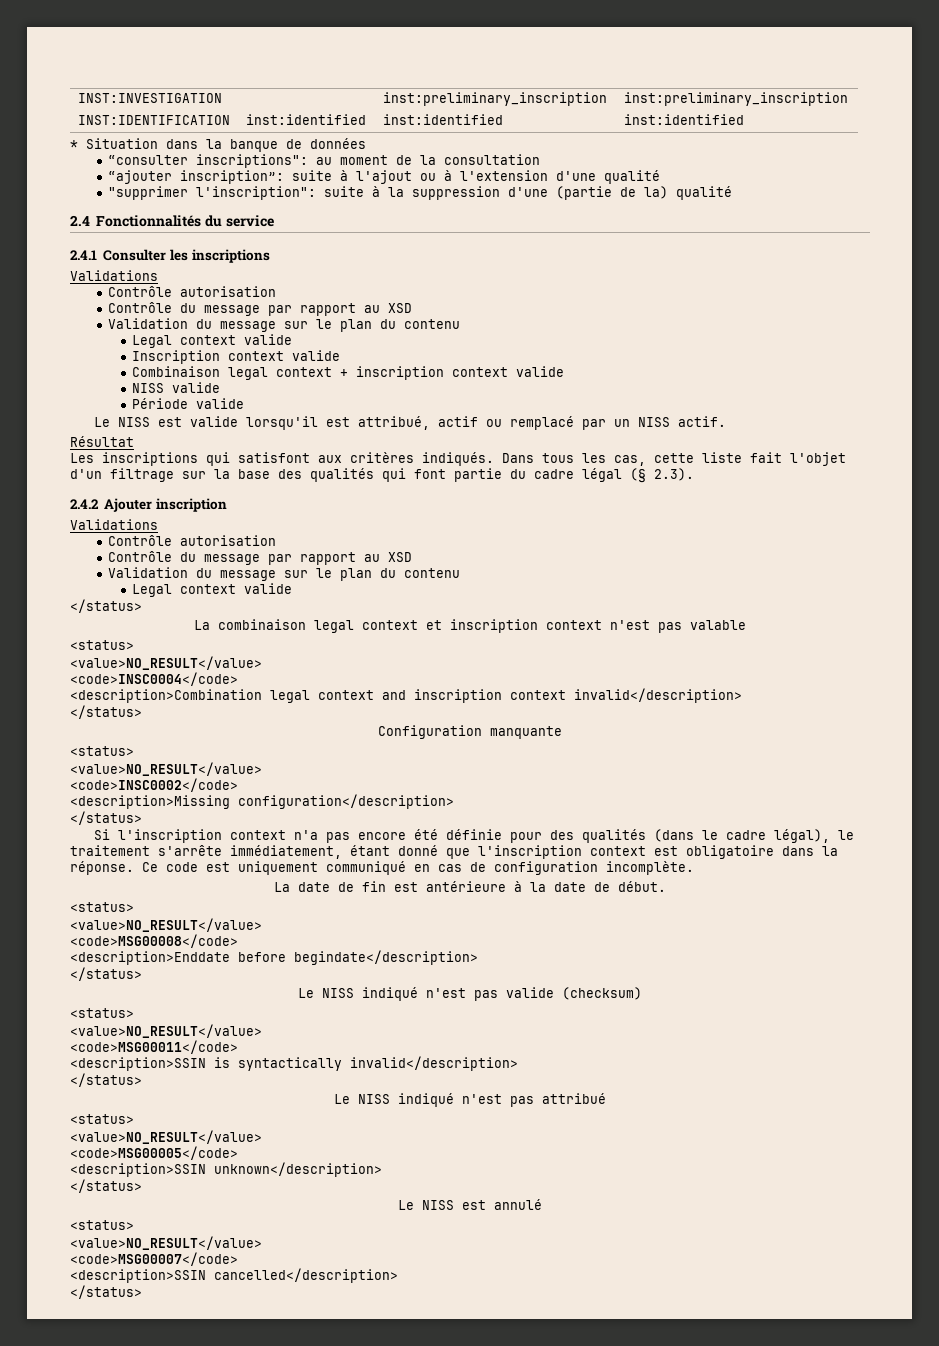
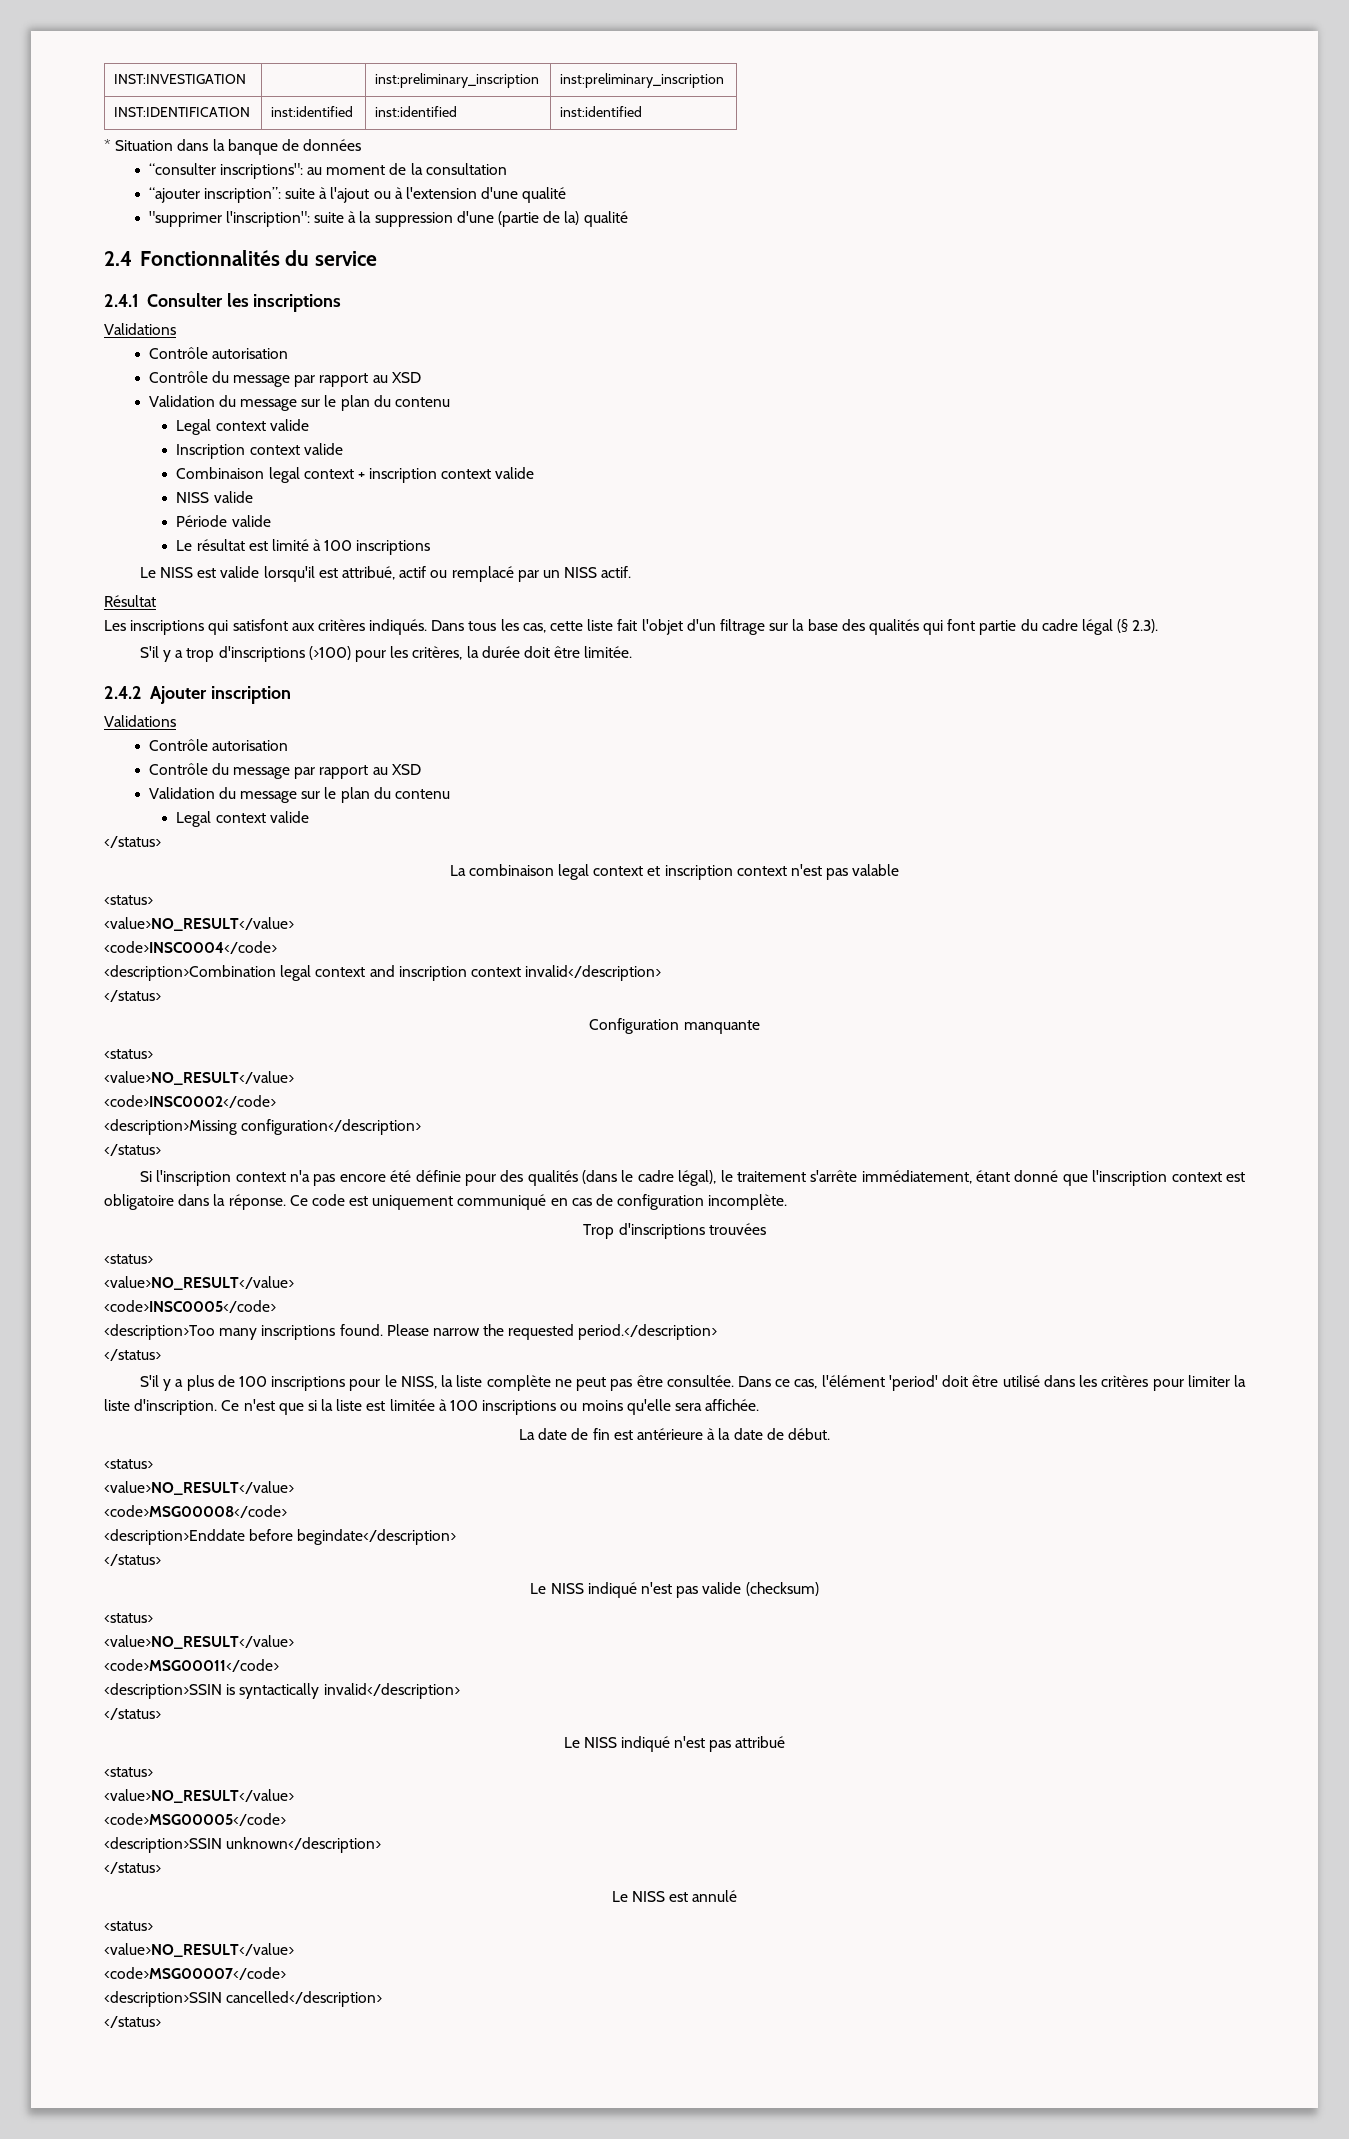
(245, 403) none -> [176,539,431,555] // Le résultat est limité à 100 inscriptions
(694, 474) none -> [139,646,633,662] // S'il y a trop d'inscriptions (>100) pour les critères, la durée doit être limitée.
(694, 868) none -> [583,1223,766,1239] [104,1254,153,1264] [104,1276,294,1290] [104,1300,276,1313] [104,1324,718,1340] [104,1349,161,1361] [139,1375,1247,1391] [104,1399,760,1415] // Trop d'inscriptions trouvées // <status> // <value>NO_RESULT</value> // <code>INSC0005</code> // <description>Too many inscriptions found. Please narrow the requested period.</description> // </status> // S'il y a plus de 100 inscriptions pour le NISS, la liste complète ne peut pas être consultée. Dans ce cas, l'élément 'period' doit être utilisé dans les critères pour limiter la liste d'inscription. Ce n'est que si la liste est limitée à 100 inscriptions ou moins qu'elle sera affichée.

